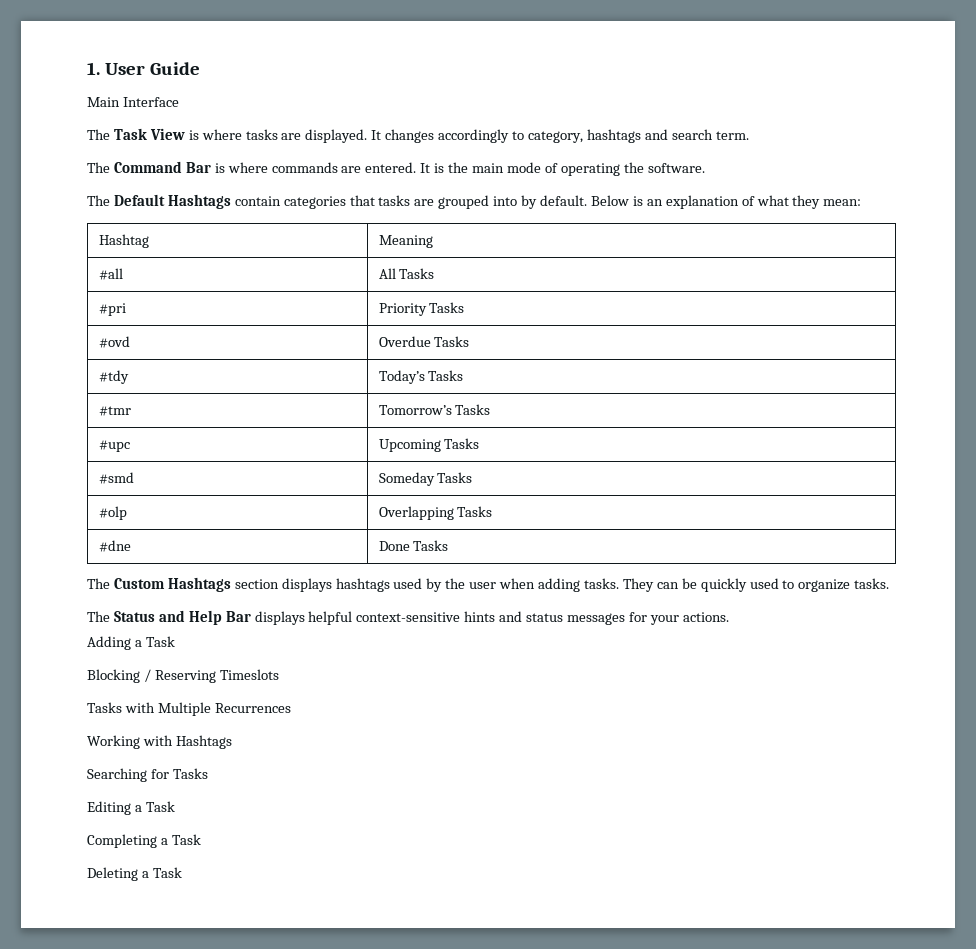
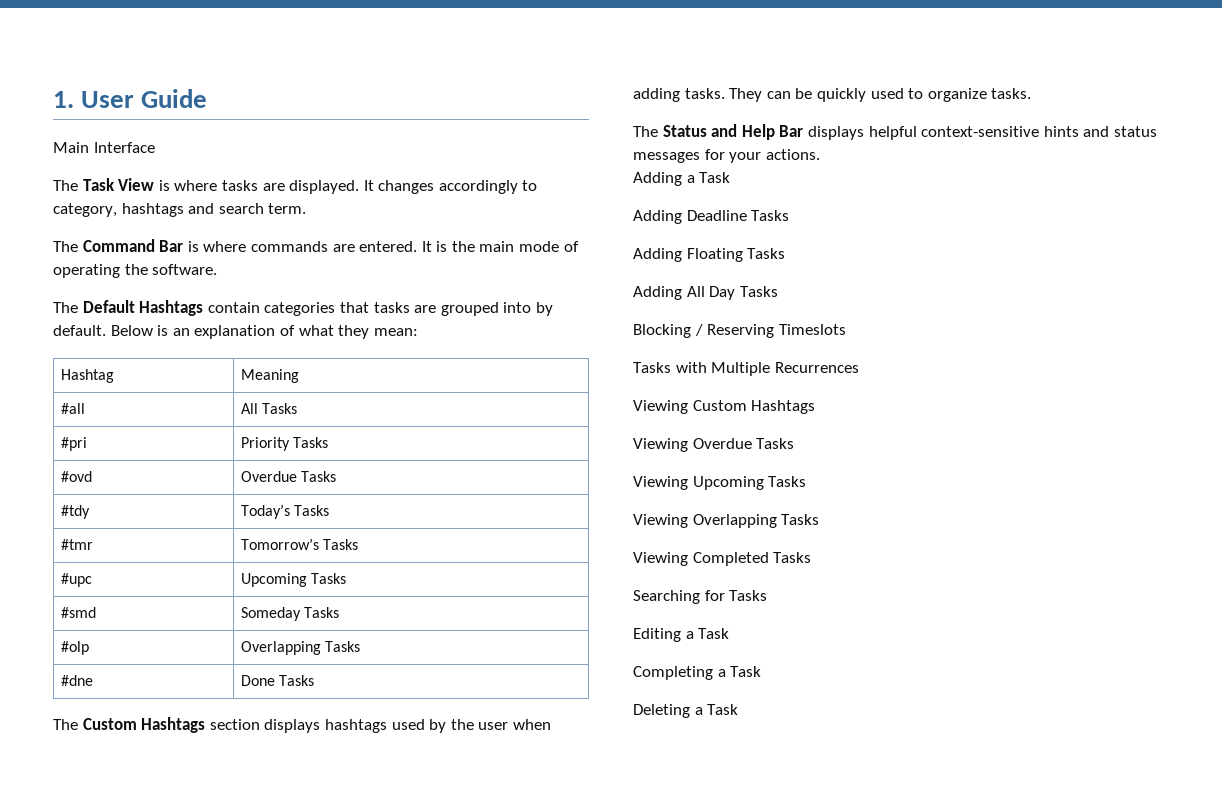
(175, 641) none -> [633,210,790,224] [633,248,786,262] [633,286,778,300] // Adding Deadline Tasks // Adding Floating Tasks // Adding All Day Tasks
[87,735,232,749] Working with Hashtags -> [633,400,816,414] [633,438,795,452] [633,476,807,490] [633,514,820,528] [633,552,812,566] Viewing Custom Hashtags // Viewing Overdue Tasks // Viewing Upcoming Tasks // Viewing Overlapping Tasks // Viewing Completed Tasks

